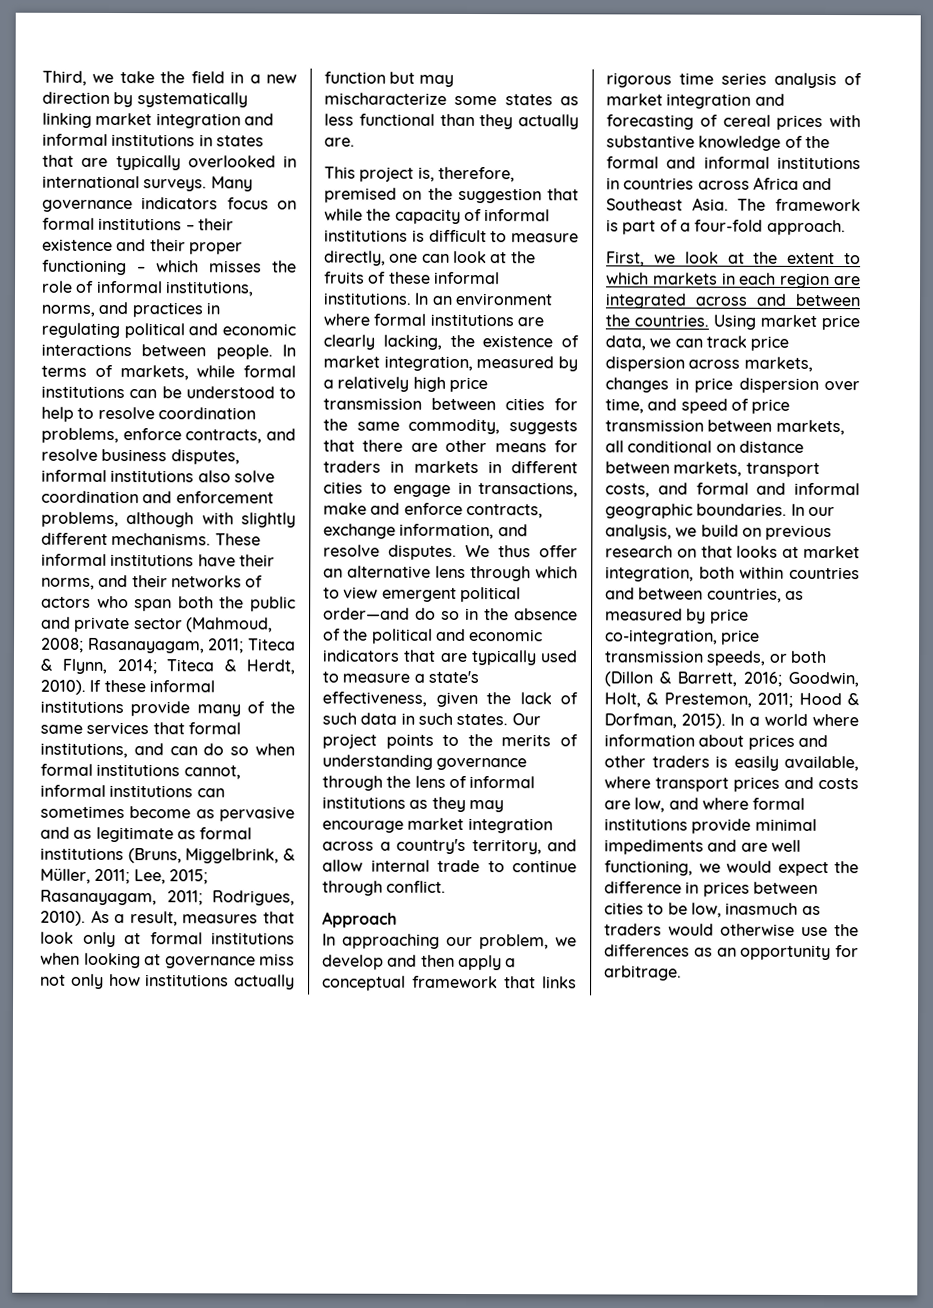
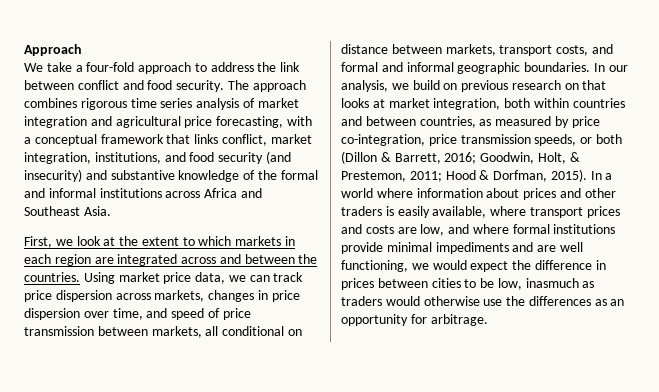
[42,70,297,86] [42,91,248,108] [42,112,274,129] [42,133,264,147] [42,154,297,171] [42,175,253,192] [42,197,297,213] [42,217,234,231] [42,238,243,255] [42,259,297,276] [42,280,254,297] [41,301,220,318] [41,322,297,339] [41,343,296,360] [41,364,296,381] [41,385,296,399] [41,406,256,422] [41,427,297,444] [41,448,240,465] [41,469,275,483] [41,490,274,504] [41,511,296,528] [41,532,261,546] [41,553,275,567] [41,574,264,590] [41,595,296,612] [41,616,273,633] [41,637,297,654] [40,658,295,675] [40,679,215,695] [40,700,295,717] [40,721,241,735] [40,742,295,759] [40,763,241,780] [40,784,225,798] [40,805,295,822] [40,826,253,843] [40,847,296,864] [40,867,208,885] [40,889,295,906] [40,909,295,927] [40,931,295,948] [40,952,295,969] [40,973,295,990] [324,71,454,87] [324,92,579,106] [324,113,579,130] [324,137,355,147] [324,166,515,183] [324,187,579,204] [324,208,551,224] [324,229,579,243] [324,250,536,266] [324,271,500,285] [323,292,553,306] [323,313,544,327] [323,334,579,350] [323,355,578,372] [323,376,488,393] [323,397,578,411] [323,418,578,435] [323,439,578,453] [323,460,578,474] [323,481,578,498] [323,502,543,519] [323,523,528,540] [323,544,578,560] [323,565,578,582] [323,586,521,603] [323,607,578,621] [323,628,544,644] [322,649,578,666] [322,670,479,684] [322,691,578,708] [322,712,541,726] [322,733,578,749] [322,754,528,771] [322,775,536,791] [322,796,504,813] [322,817,553,834] [322,838,577,855] [322,859,577,873] [322,880,447,896] [322,911,397,928] [322,933,577,950] [322,954,517,971] [322,975,577,991] Third, we take the field in a new direction by systematically linking market integration and informal institutions in states that are typically overlooked in international surveys. Many governance indicators focus on formal institutions – their existence and their proper functioning – which misses the role of informal institutions, norms, and practices in regulating political and economic interactions between people. In terms of markets, while formal institutions can be understood to help to resolve coordination problems, enforce contracts, and resolve business disputes, informal institutions also solve coordination and enforcement problems, although with slightly different mechanisms. These informal institutions have their norms, and their networks of actors who span both the public and private sector (Mahmoud, 2008; Rasanayagam, 2011; Titeca & Flynn, 2014; Titeca & Herdt, 2010). If these informal institutions provide many of the same services that formal institutions, and can do so when formal institutions cannot, informal institutions can sometimes become as pervasive and as legitimate as formal institutions (Bruns, Miggelbrink, & Müller, 2011; Lee, 2015; Rasanayagam, 2011; Rodrigues, 2010). As a result, measures that look only at formal institutions when looking at governance miss not only how institutions actually function but may mischaracterize some states as less functional than they actually are. // This project is, therefore, premised on the suggestion that while the capacity of informal institutions is difficult to measure directly, one can look at the fruits of these informal institutions. In an environment where formal institutions are clearly lacking, the existence of market integration, measured by a relatively high price transmission between cities for the same commodity, suggests that there are other means for traders in markets in different cities to engage in transactions, make and enforce contracts, exchange information, and resolve disputes. We thus offer an alternative lens through which to view emergent political order—and do so in the absence of the political and economic indicators that are typically used to measure a state's effectiveness, given the lack of such data in such states. Our project points to the merits of understanding governance through the lens of informal institutions as they may encourage market integration across a country's territory, and allow internal trade to continue through conflict. // Approach // In approaching our problem, we develop and then apply a conceptual framework that links -> [24,44,82,56] [24,62,301,74] [24,80,306,92] [24,98,77,108] Approach // We take a four-fold approach to address the link between conflict and food security. The approach combines
[606,114,861,130] forecasting of cereal prices with -> [115,116,312,128] [24,134,312,146] [24,151,291,164] [24,169,107,182] agricultural price forecasting, with a conceptual framework that links conflict, market integration, institutions, and food security (and insecurity) and
[606,177,695,190] in countries -> (162, 193) none
[737,198,861,212] [606,219,846,236] The framework is part of a four-fold approach. -> (111, 211) none

